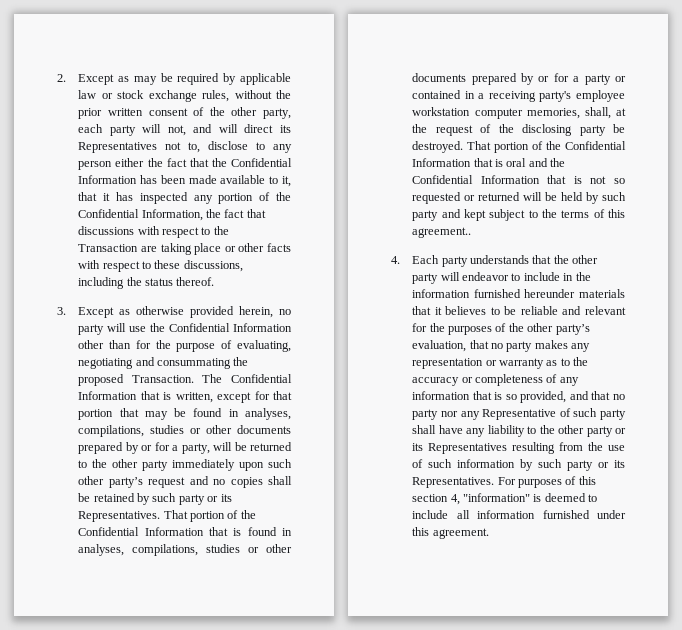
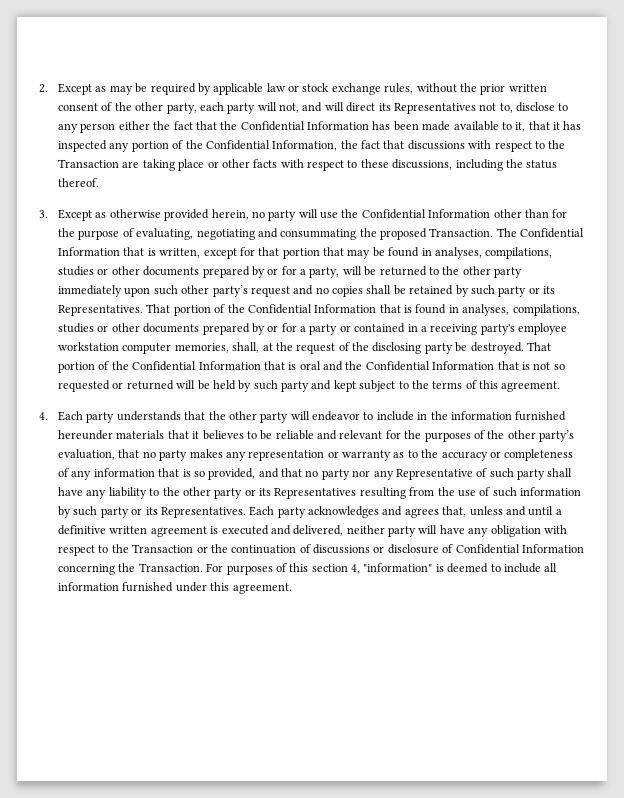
[412,227,472,238] agreement.. -> [501,381,561,392] agreement.
(495, 482) none -> [249,506,562,518] [58,525,567,537] [58,544,584,556] [58,563,203,575] Each party acknowledges and agrees that, unless and until a definitive written agreement is executed and delivered, neither party will have any obligation with respect to the Transaction or the continuation of discussions or disclosure of Confidential Information concerning the Transaction.

